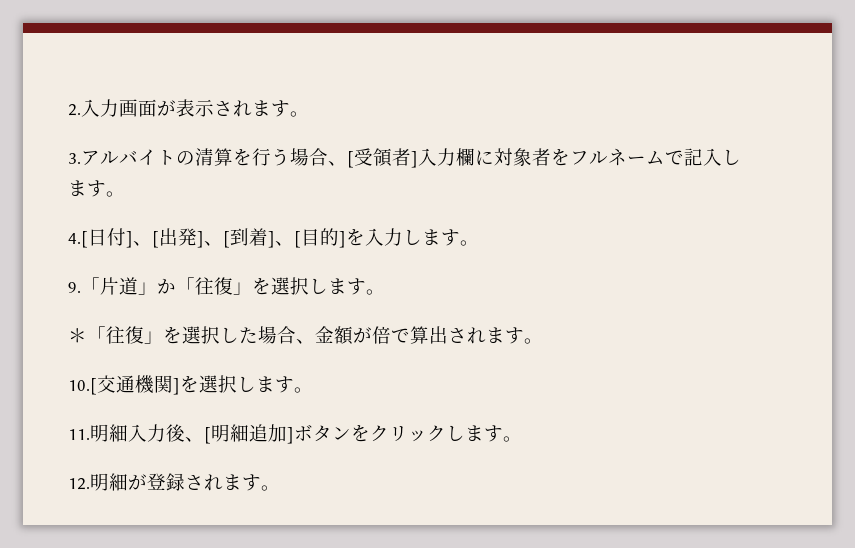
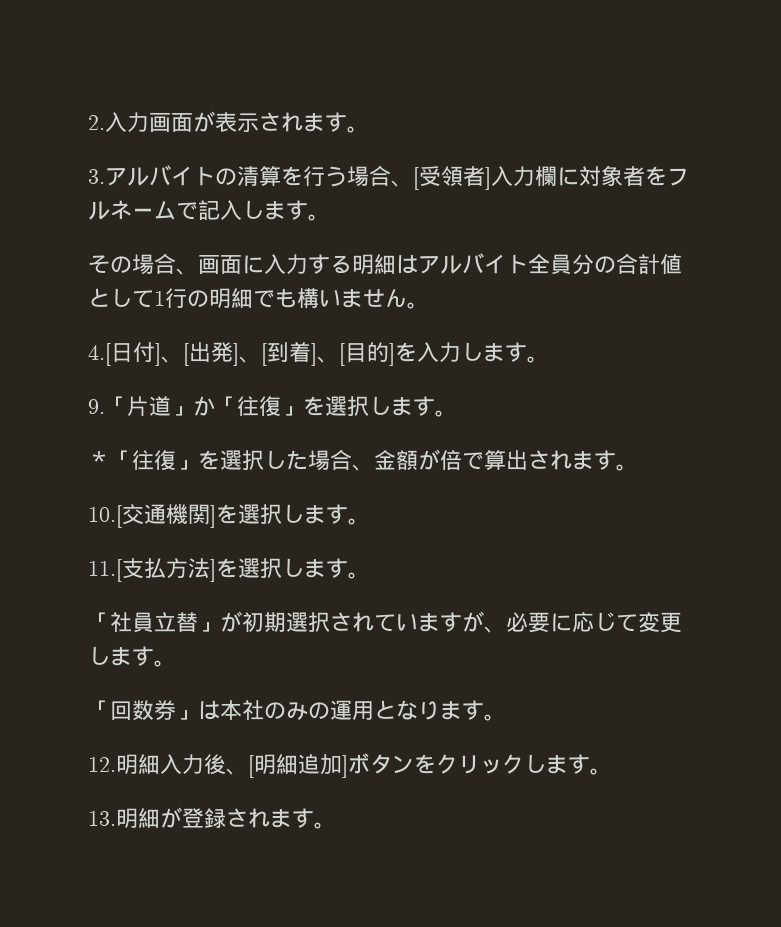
(125, 194) none -> [88,253,682,275] [88,288,429,309] // その場合、画面に入力する明細はアルバイト全員分の合計値として1行の明細でも構いません。
[68,429,90,440] 11. -> [88,558,370,582] [88,611,682,633] [88,646,176,667] [88,700,506,721] [88,757,116,772] 11.[支払方法]を選択します。 // 「社員立替」が初期選択されていますが、必要に応じて変更します。 // 「回数券」は本社のみの運用となります。 // 12.
[68,478,90,490] 12. -> [88,811,116,826] 13.

